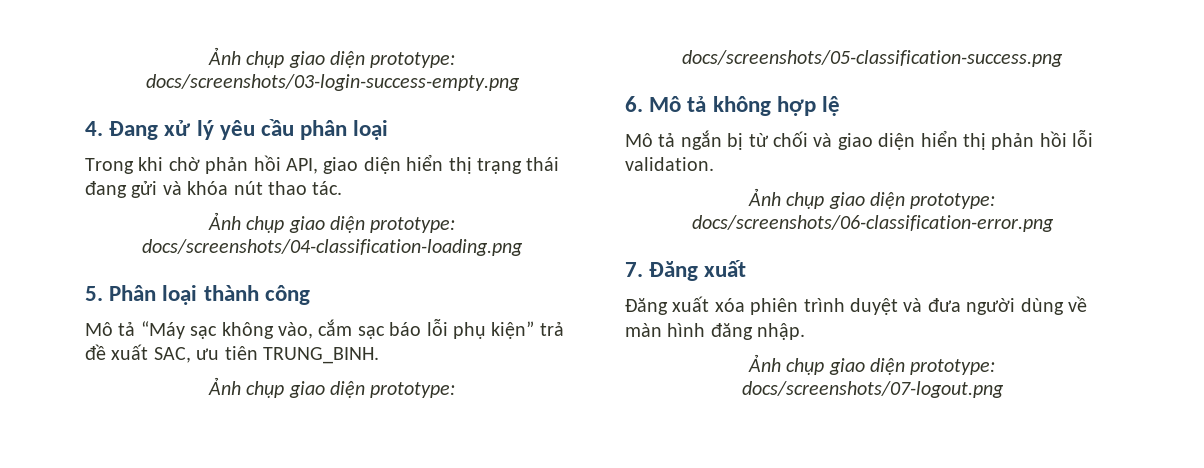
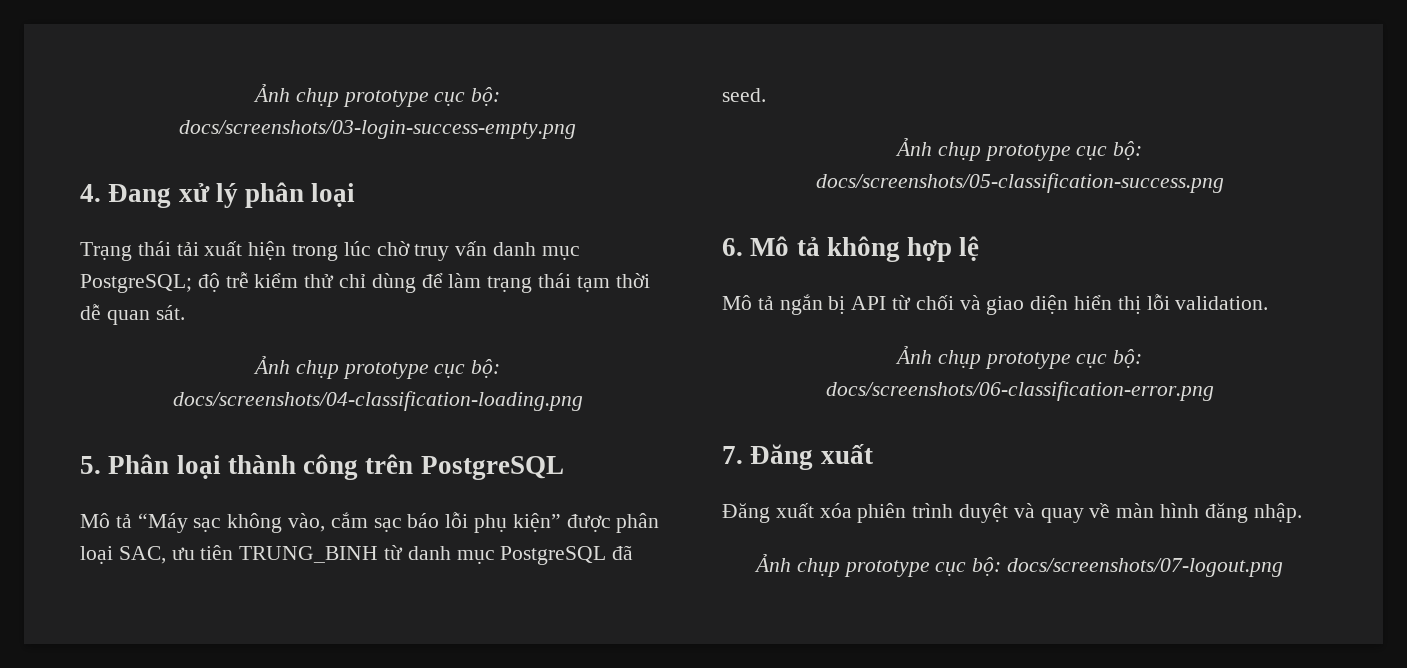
[207,47,456,68] Ảnh chụp giao diện prototype: -> [252,84,501,107] Ảnh chụp prototype cục bộ:
[219,119,295,140] yêu cầu -> (238, 195) none
[85,154,560,174] [85,181,343,198] [207,212,456,233] Trong khi chờ phản hồi API, giao diện hiển thị trạng thái đang gửi và khóa nút thao tác. // Ảnh chụp giao diện prototype: -> [80,241,580,261] [80,272,650,293] [80,304,185,325] [252,356,501,379] Trạng thái tải xuất hiện trong lúc chờ truy vấn danh mục PostgreSQL; độ trễ kiểm thử chỉ dùng để làm trạng thái tạm thời dễ quan sát. // Ảnh chụp prototype cục bộ:
(310, 295) none -> [365,454,564,480] trên PostgreSQL
[539,322,564,336] [85,344,379,364] [207,377,456,398] trả đề xuất SAC, ưu tiên TRUNG_BINH. // Ảnh chụp giao diện prototype: -> [566,513,660,533] [80,545,634,565] [722,88,766,102] [894,138,1143,161] được phân loại SAC, ưu tiên TRUNG_BINH từ danh mục PostgreSQL đã seed. // Ảnh chụp prototype cục bộ:
(744, 141) none -> [851,296,887,310] API
[991,131,1067,150] phản hồi -> (1141, 305) none
[828,192,996,209] giao diện prototype: -> [984,349,1143,369] prototype cục bộ:
[927,298,1064,315] đưa người dùng -> [1040,508,1084,523] quay
[828,358,996,375] giao diện prototype: -> [843,557,1002,577] prototype cục bộ:

